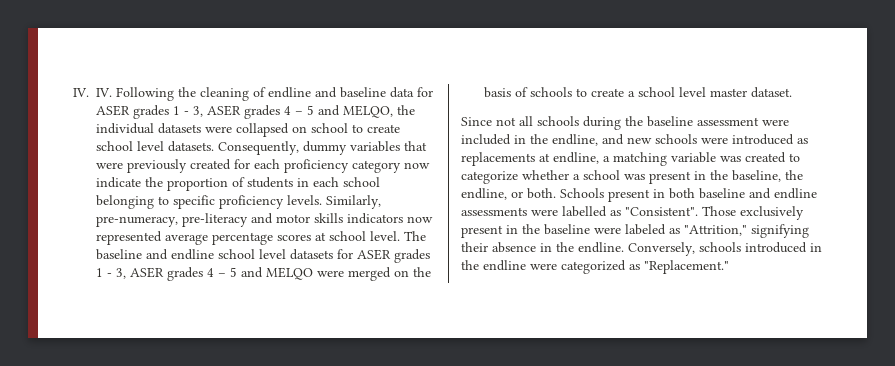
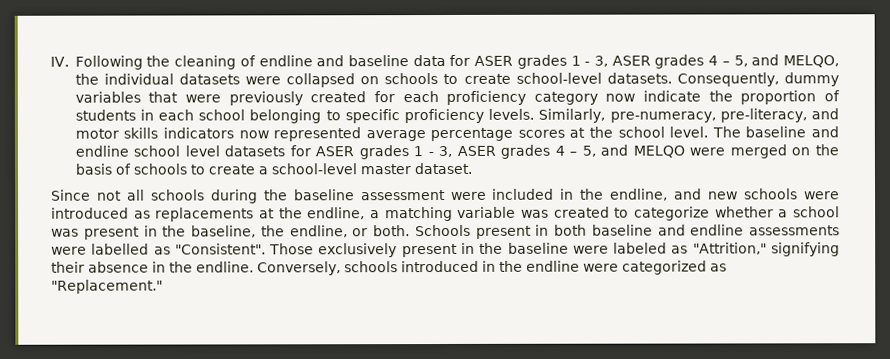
[73,88,112,97] IV. IV. -> [50,56,69,67] IV.
[307,105,314,115] 5 -> [733,55,748,67] 5,
[311,123,400,133] [96,141,164,151] school to create school level -> [384,72,602,85] schools to create school-level
[182,213,248,227] pre-literacy -> [719,108,807,123] pre-literacy,
(326, 236) none -> [589,126,614,138] the
[230,267,237,277] 5 -> [581,145,596,157] 5,
[638,87,706,97] school level -> [270,163,357,175] school-level
(550, 157) none -> [278,207,303,219] the

